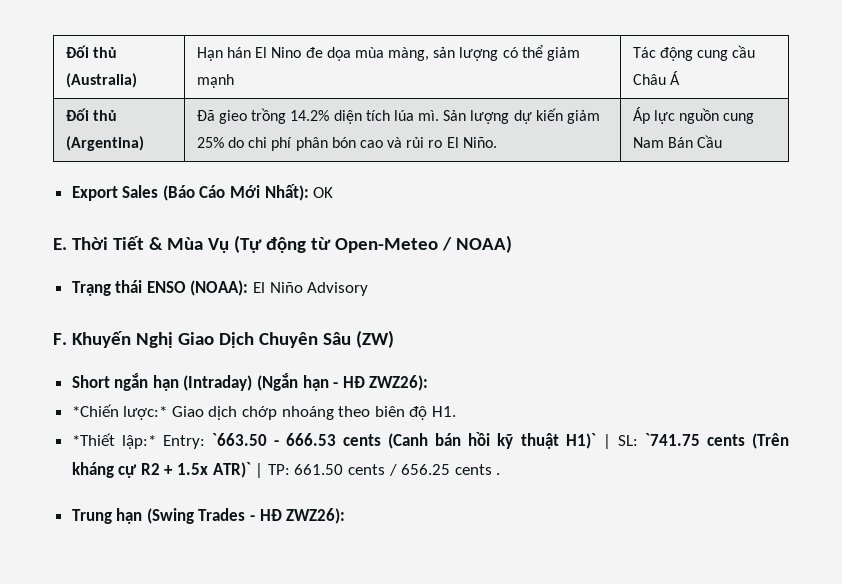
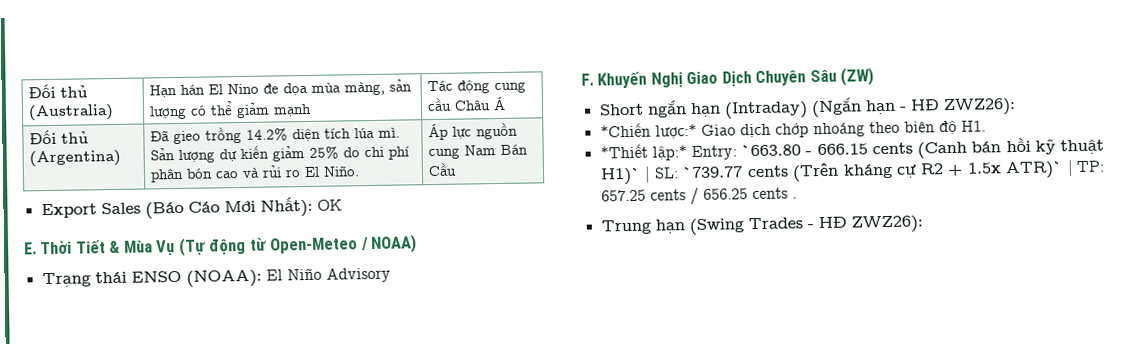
[211,433,337,446] `663.50 - 666.53 -> [741,143,868,157] `663.80 - 666.15
[644,433,700,446] `741.75 -> [682,166,744,179] `739.77
[294,464,344,475] 661.50 -> [600,189,646,202] 657.25

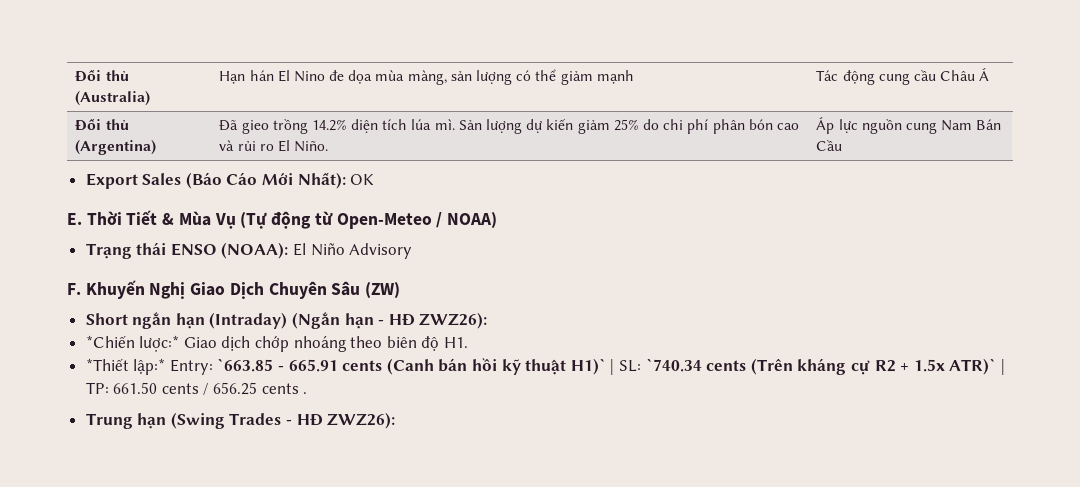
[741,143,868,157] `663.80 - 666.15 -> [217,358,338,372] `663.85 - 665.91
[682,166,744,179] `739.77 -> [645,358,702,372] `740.34
[600,189,646,202] 657.25 -> [113,382,158,394] 661.50

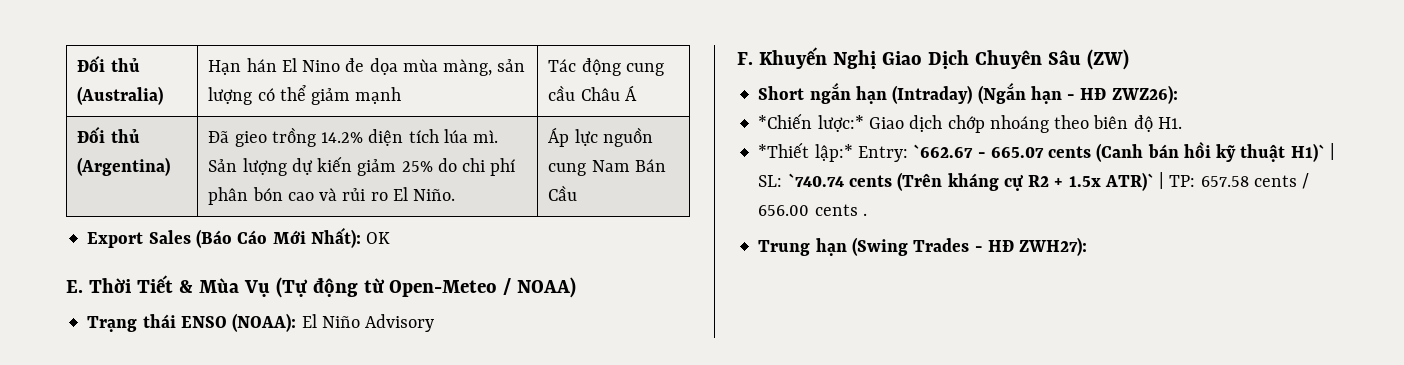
[217,358,338,372] `663.85 - 665.91 -> [913,144,1044,158] `662.67 - 665.07
[645,358,702,372] `740.34 -> [787,173,844,187] `740.74
[113,382,158,394] 661.50 -> [1200,176,1249,187] 657.58
[213,382,258,395] 656.25 -> [758,205,810,216] 656.00
[327,412,396,429] ZWZ26): -> [1019,237,1088,256] ZWH27):

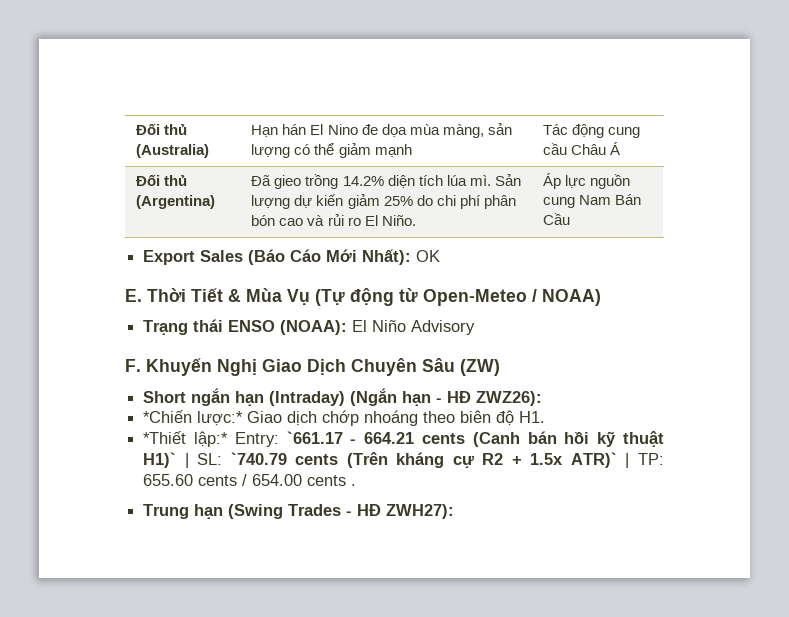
[913,144,1044,158] `662.67 - 665.07 -> [286,431,415,444] `661.17 - 664.21
[787,173,844,187] `740.74 -> [230,452,287,465] `740.79
[1200,176,1249,187] 657.58 -> [143,474,194,486] 655.60
[758,205,810,216] 656.00 -> [252,474,303,486] 654.00

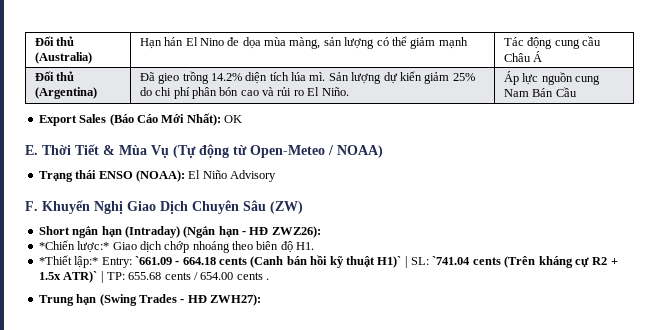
[286,431,415,444] `661.17 - 664.21 -> [134,256,216,265] `661.09 - 664.18
[230,452,287,465] `740.79 -> [432,256,471,265] `741.04
[143,474,194,486] 655.60 -> [128,272,162,280] 655.68

